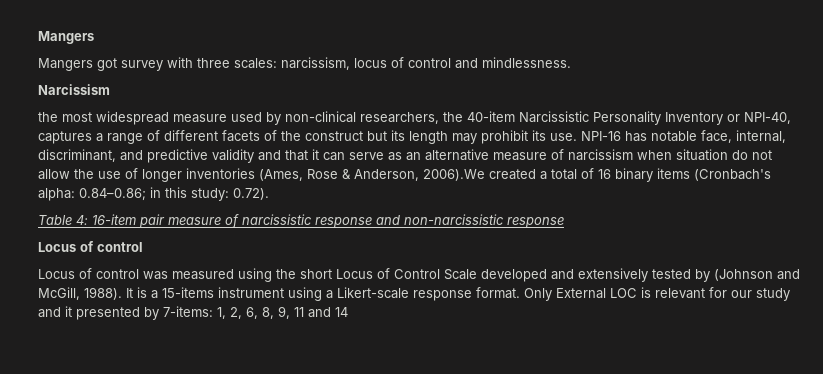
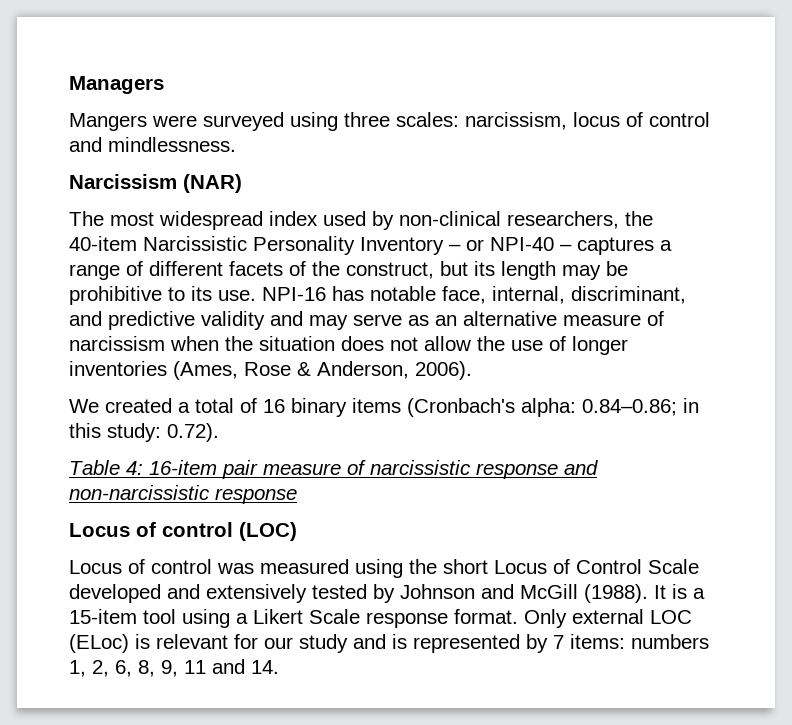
[38,31,94,44] [38,57,193,71] Mangers // Mangers got survey with -> [69,76,164,94] [69,112,338,131] Managers // Mangers were surveyed using
[38,112,58,122] // the -> [183,174,242,193] [69,211,104,226] (NAR) // The
[173,114,227,123] measure -> [269,211,318,226] index
[727,112,791,124] or NPI-40, -> [449,237,572,251] – or NPI-40 –
[305,131,363,141] construct -> [346,262,434,279] construct,
[481,130,528,144] prohibit -> [606,261,628,276] [69,286,185,305] be prohibitive to
[285,149,345,161] that it can -> [309,315,348,330] may
[676,149,748,161] situation do -> [225,336,384,351] the situation does
[423,169,485,181] 2006).We -> [415,361,472,380] [69,399,99,413] 2006). // We
(143, 247) none -> [239,522,297,541] (LOC)
[714,269,800,281] [38,287,637,301] (Johnson and McGill, 1988). It is a 15-items instrument using a Likert-scale response format. Only External LOC -> [400,584,705,603] [69,609,692,628] [69,634,129,653] Johnson and McGill (1988). It is a 15-item tool using a Likert Scale response format. Only external LOC (ELoc)
[65,306,213,320] it presented by 7-items: -> [392,634,709,653] is represented by 7 items: numbers
[335,307,348,317] 14 -> [251,660,279,674] 14.

